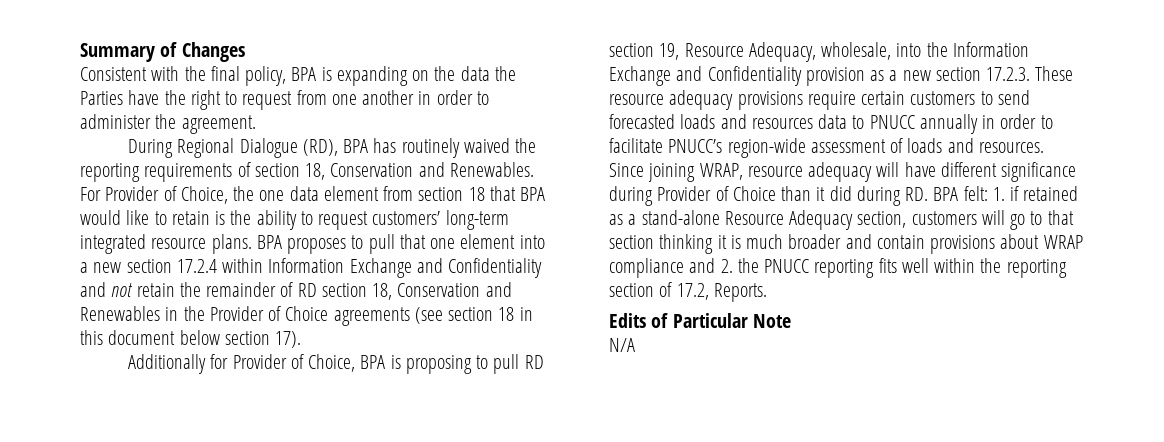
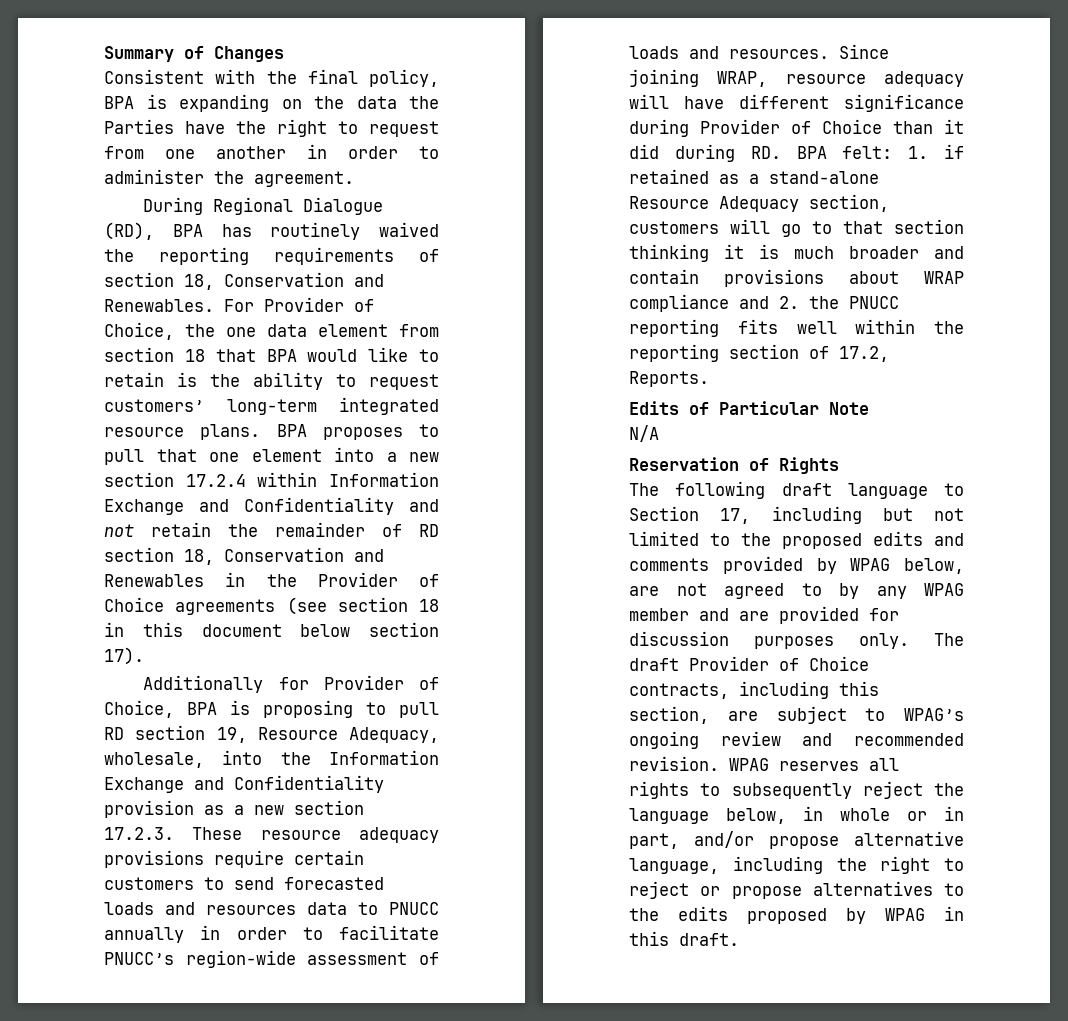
(635, 345) none -> [629,457,839,474] [629,481,964,499] [629,506,964,524] [629,531,964,549] [629,556,964,574] [629,583,964,599] [629,606,899,624] [629,631,964,649] [629,656,869,671] [629,681,879,699] [629,706,964,724] [629,731,964,749] [629,756,899,771] [629,781,964,799] [629,806,964,824] [629,831,964,849] [629,856,964,874] [629,881,964,899] [629,906,964,924] [629,931,739,946] // Reservation of Rights // The following draft language to Section 17, including but not limited to the proposed edits and comments provided by WPAG below, are not agreed to by any WPAG member and are provided for discussion purposes only. The draft Provider of Choice contracts, including this section, are subject to WPAG’s ongoing review and recommended revision. WPAG reserves all rights to subsequently reject the language below, in whole or in part, and/or propose alternative language, including the right to reject or propose alternatives to the edits proposed by WPAG in this draft.

